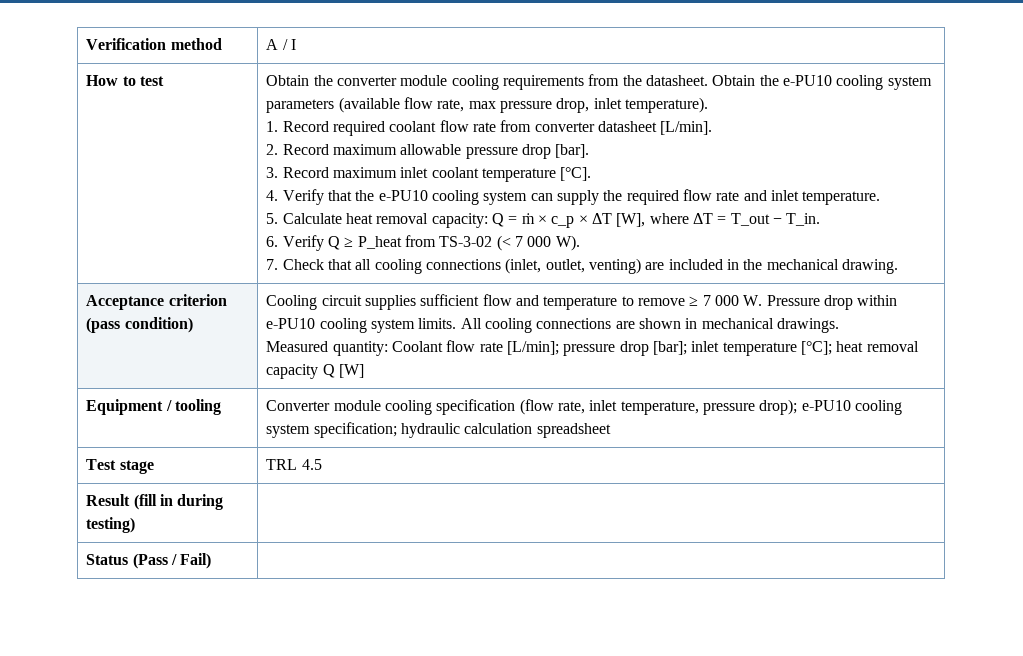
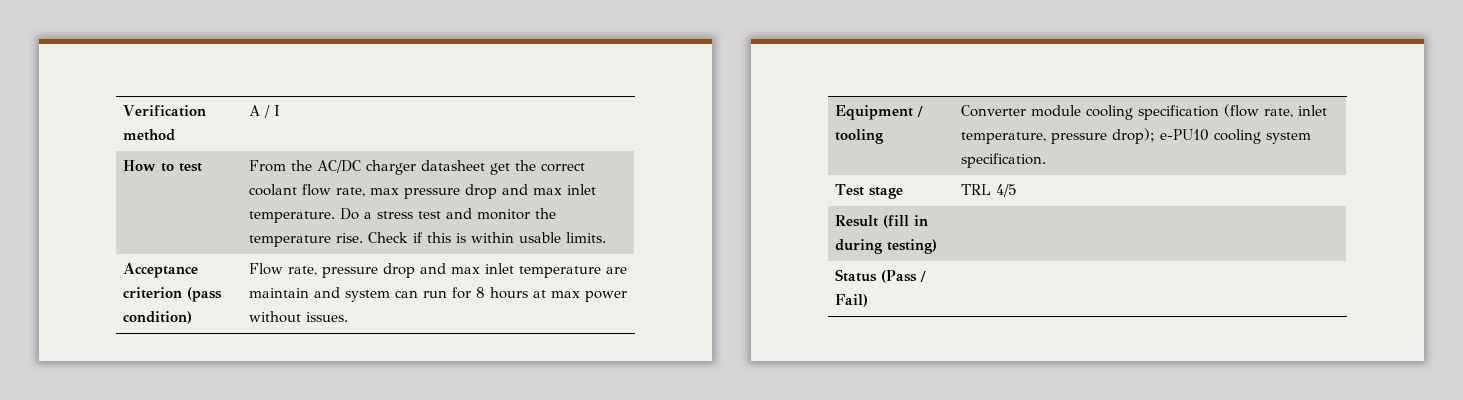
[266,74,932,90] [266,97,708,113] [266,120,713,136] [266,144,590,159] [266,167,592,182] [266,189,881,205] [266,213,821,228] [266,235,580,251] [266,258,898,274] [86,294,227,310] [86,317,193,333] [266,294,898,310] [266,318,839,333] [266,340,919,356] [266,364,365,379] Obtain the converter module cooling requirements from the datasheet. Obtain the e-PU10 cooling system parameters (available flow rate, max pressure drop, inlet temperature). // 1. Record required coolant flow rate from converter datasheet [L/min]. // 2. Record maximum allowable pressure drop [bar]. // 3. Record maximum inlet coolant temperature [°C]. // 4. Verify that the e-PU10 cooling system can supply the required flow rate and inlet temperature. // 5. Calculate heat removal capacity: Q = ṁ × c_p × ΔT [W], where ΔT = T_out − T_in. // 6. Verify Q ≥ P_heat from TS-3-02 (< 7 000 W). // 7. Check that all cooling connections (inlet, outlet, venting) are included in the mechanical drawing. // Acceptance criterion (pass condition) | Cooling circuit supplies sufficient flow and temperature to remove ≥ 7 000 W. Pressure drop within e-PU10 cooling system limits. All cooling connections are shown in mechanical drawings. // Measured quantity: Coolant flow rate [L/min]; pressure drop [bar]; inlet temperature [°C]; heat removal capacity Q [W] -> [248,160,585,175] [248,184,596,199] [248,208,556,223] [248,232,606,247] [122,263,198,278] [122,287,222,302] [122,311,192,324] [248,263,627,278] [248,287,627,302] [248,311,348,323] From the AC/DC charger datasheet get the correct coolant flow rate, max pressure drop and max inlet temperature. Do a stress test and monitor the temperature rise. Check if this is within usable limits. // Acceptance criterion (pass condition) | Flow rate, pressure drop and max inlet temperature are maintain and system can run for 8 hours at max power without issues.
[313,422,611,438] specification; hydraulic calculation spreadsheet -> [960,153,1046,168] specification.
[301,459,322,470] 4.5 -> [995,184,1017,197] 4/5

